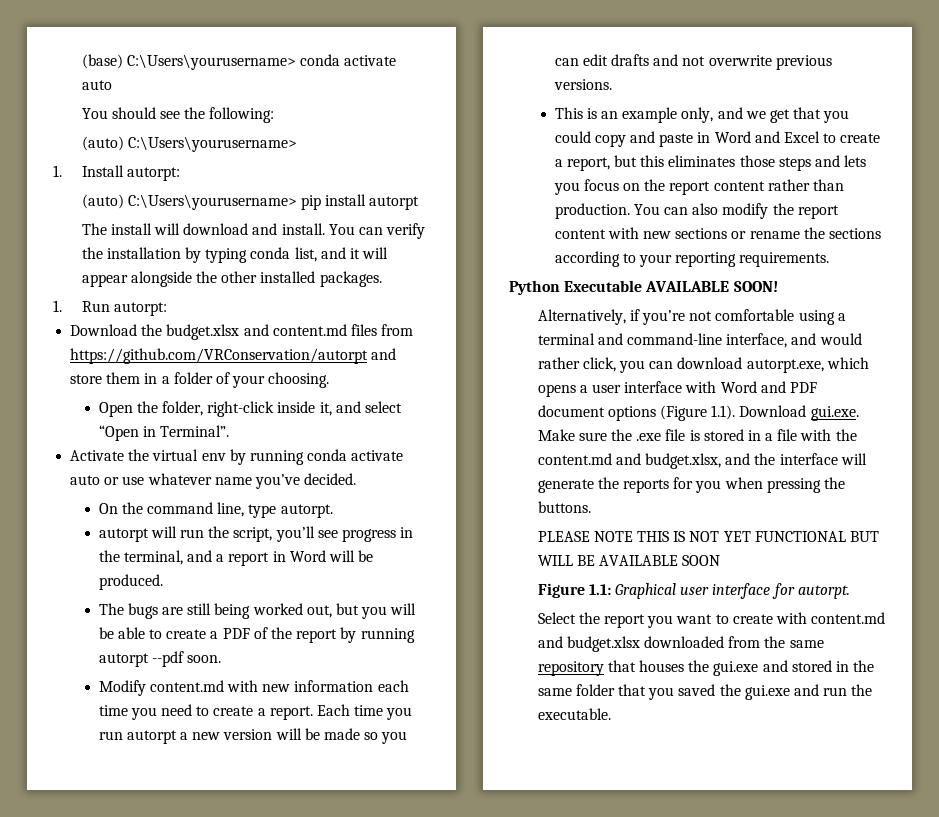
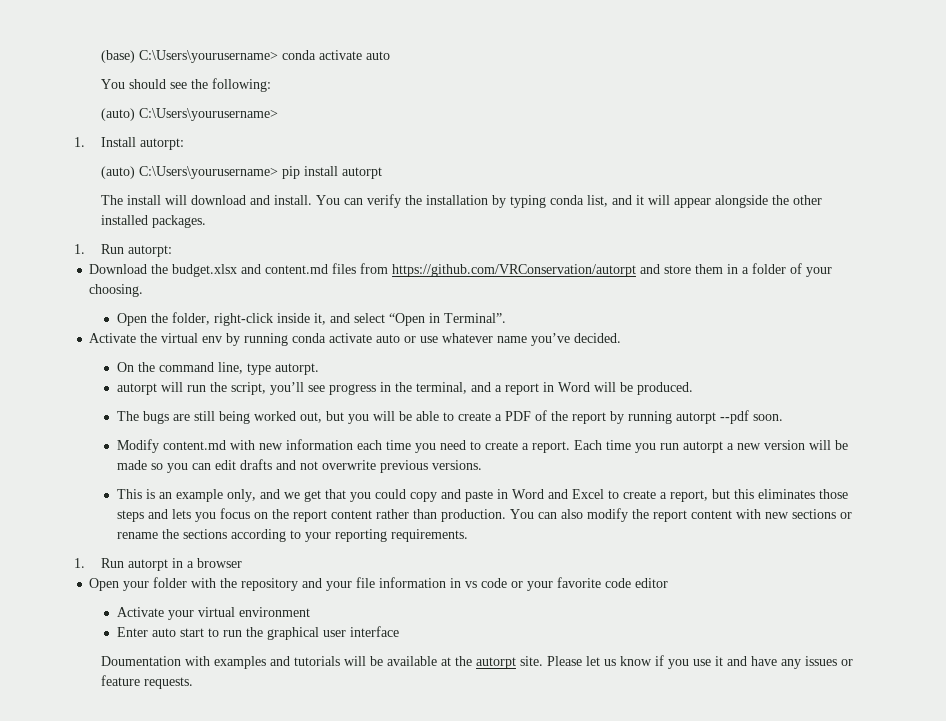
[509,280,778,295] [537,309,846,325] [537,333,862,348] [537,357,869,373] [537,381,817,397] [537,405,859,421] [537,429,857,441] [537,453,867,469] [537,477,845,493] [537,501,591,513] [537,531,879,542] [537,555,721,566] [537,583,850,599] [537,612,886,628] [537,636,824,652] [537,660,875,676] [537,684,873,700] [537,708,611,720] Python Executable AVAILABLE SOON! // Alternatively, if you’re not comfortable using a terminal and command-line interface, and would rather click, you can download autorpt.exe, which opens a user interface with Word and PDF document options (Figure 1.1). Download gui.exe. Make sure the .exe file is stored in a file with the content.md and budget.xlsx, and the interface will generate the reports for you when pressing the buttons. // PLEASE NOTE THIS IS NOT YET FUNCTIONAL BUT WILL BE AVAILABLE SOON // Figure 1.1: Graphical user interface for autorpt. // Select the report you want to create with content.md and budget.xlsx downloaded from the same repository that houses the gui.exe and stored in the same folder that you saved the gui.exe and run the executable. -> [74,558,243,571] [89,577,669,591] [116,607,310,620] [116,626,399,640] [101,655,854,669] [101,675,194,689] 1. Run autorpt in a browser // Open your folder with the repository and your file information in vs code or your favorite code editor // Activate your virtual environment // Enter auto start to run the graphical user interface // Doumentation with examples and tutorials will be available at the autorpt site. Please let us know if you use it and have any issues or feature requests.

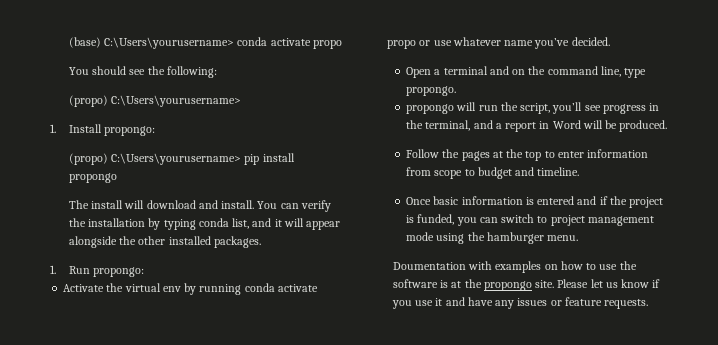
[366,51,391,60] auto -> [312,40,342,49] propo
[101,108,136,121] (auto) -> [69,95,109,107] (propo)
[140,138,185,150] [101,166,136,179] autorpt: // (auto) -> [104,126,156,136] [69,153,109,165] propongo: // (propo)
[342,167,383,179] autorpt -> [69,173,118,183] propongo
[128,245,173,257] [89,263,833,277] [89,284,144,297] [116,312,506,326] autorpt: // Download the budget.xlsx and content.md files from https://github.com/VRConservation/autorpt and store them in a folder of your choosing. // Open the folder, right-click inside it, and select “Open in Terminal”. -> [93,267,145,277] propongo:
[376,334,401,343] auto -> [387,40,417,49] propo
[116,362,134,372] On -> [406,66,526,78] Open a terminal and on
[274,363,319,375] [116,383,157,395] autorpt. // autorpt -> [406,86,457,96] [406,104,455,114] propongo. // propongo
[116,410,783,424] [116,439,848,453] [116,459,482,473] [116,489,848,502] [116,508,852,522] [116,529,468,542] [74,558,243,571] [89,577,669,591] [116,607,310,620] [116,626,399,640] [101,656,517,669] The bugs are still being worked out, but you will be able to create a PDF of the report by running autorpt --pdf soon. // Modify content.md with new information each time you need to create a report. Each time you run autorpt a new version will be made so you can edit drafts and not overwrite previous versions. // This is an example only, and we get that you could copy and paste in Word and Excel to create a report, but this eliminates those steps and lets you focus on the report content rather than production. You can also modify the report content with new sections or rename the sections according to your reporting requirements. // 1. Run autorpt in a browser // Open your folder with the repository and your file information in vs code or your favorite code editor // Activate your virtual environment // Enter auto start to run the graphical user interface // Doumentation with examples and tutorials will be available at the autorpt -> [406,149,649,161] [406,167,580,179] [406,196,664,208] [406,214,654,226] [406,232,579,244] [393,261,637,273] [393,279,532,291] Follow the pages at the top to enter information from scope to budget and timeline. // Once basic information is entered and if the project is funded, you can switch to project management mode using the hamburger menu. // Doumentation with examples on how to use the software is at the propongo

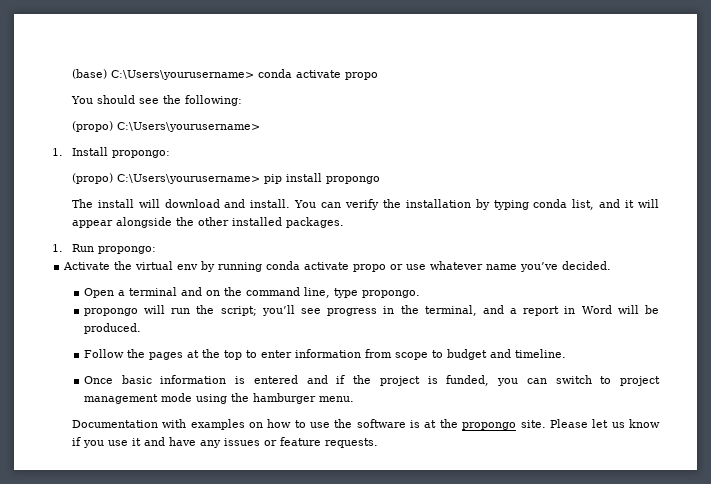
[520,103,551,114] script, -> [220,306,257,316] script;
[393,262,467,270] Doumentation -> [71,420,158,428] Documentation

